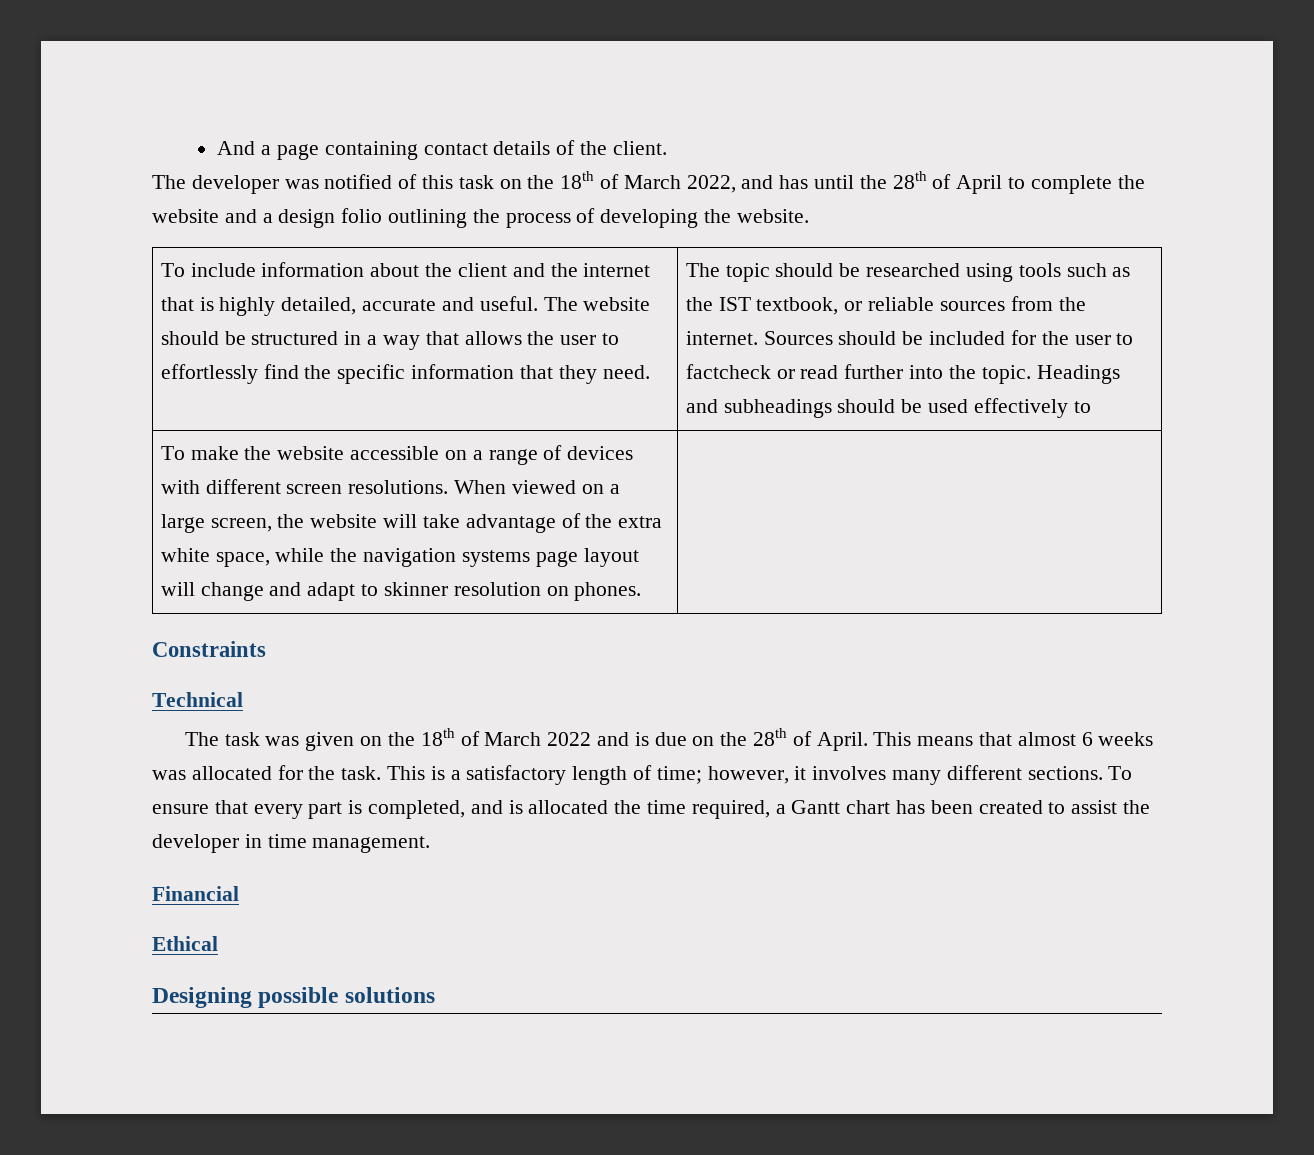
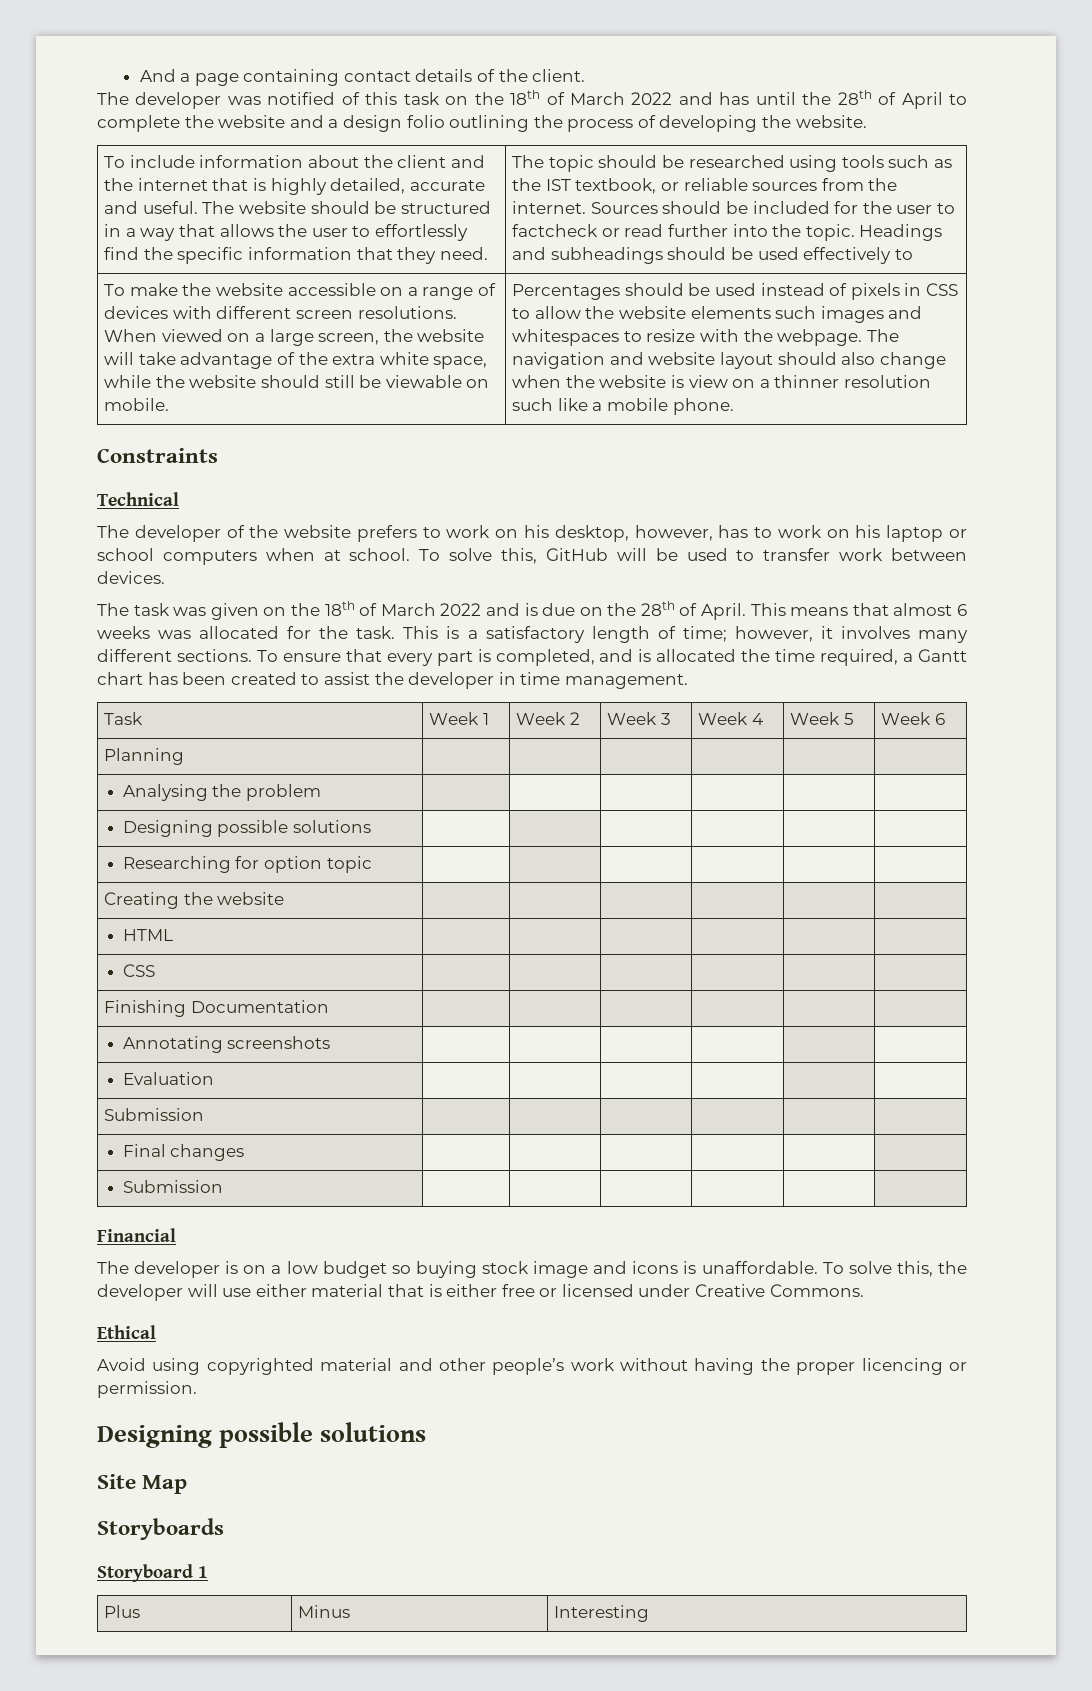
[686,175,736,193] 2022, -> [631,92,673,105] 2022
[363,548,639,567] [160,582,642,601] [152,641,266,657] [152,692,243,707] navigation systems page layout will change and adapt to skinner resolution on phones. | // Constraints // Technical -> [189,375,490,388] [104,398,170,411] [512,283,958,300] [512,306,923,323] [512,329,899,346] [512,352,946,369] [512,375,931,388] [512,398,734,415] [97,448,218,463] [97,492,179,506] [97,525,968,542] [97,548,968,565] [97,571,165,584] website should still be viewable on mobile. | Percentages should be used instead of pixels in CSS to allow the website elements such images and whitespaces to resize with the webpage. The navigation and website layout should also change when the website is view on a thinner resolution such like a mobile phone. // Constraints // Technical // The developer of the website prefers to work on his desktop, however, has to work on his laptop or school computers when at school. To solve this, GitHub will be used to transfer work between devices.
[152,886,239,901] [152,936,218,951] [152,987,435,1008] // Financial // Ethical // Designing possible solutions -> [104,712,144,725] [429,712,489,725] [516,712,580,725] [607,712,671,725] [698,712,763,725] [790,712,854,725] [881,712,945,725] [104,748,185,765] [122,784,322,801] [122,820,372,837] [122,856,372,873] [104,892,285,909] [122,929,173,941] [122,964,155,977] [104,1000,329,1017] [122,1036,331,1053] [122,1072,214,1085] [104,1108,205,1121] [122,1144,245,1161] [122,1180,223,1193] [97,1228,176,1242] [97,1261,967,1278] [97,1284,864,1301] [97,1325,156,1339] [97,1358,967,1375] [97,1381,197,1398] [97,1422,427,1448] [97,1474,188,1494] [97,1518,224,1540] [97,1564,209,1582] [104,1605,141,1618] [298,1605,351,1618] [554,1605,650,1622] // Task | Week 1 | Week 2 | Week 3 | Week 4 | Week 5 | Week 6 // Planning | | | | | | // Analysing the problem | | | | | | // Designing possible solutions | | | | | | // Researching for option topic | | | | | | // Creating the website | | | | | | // HTML | | | | | | // CSS | | | | | | // Finishing Documentation | | | | | | // Annotating screenshots | | | | | | // Evaluation | | | | | | // Submission | | | | | | // Final changes | | | | | | // Submission | | | | | | // Financial // The developer is on a low budget so buying stock image and icons is unaffordable. To solve this, the developer will use either material that is either free or licensed under Creative Commons. // Ethical // Avoid using copyrighted material and other people’s work without having the proper licencing or permission. // Designing possible solutions // Site Map // Storyboards // Storyboard 1 // Plus | Minus | Interesting

